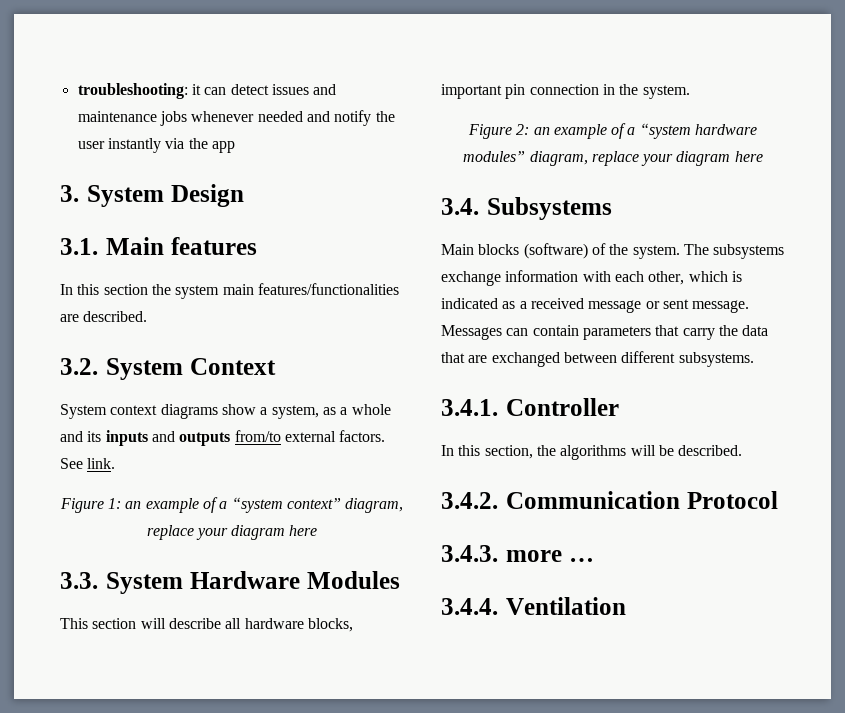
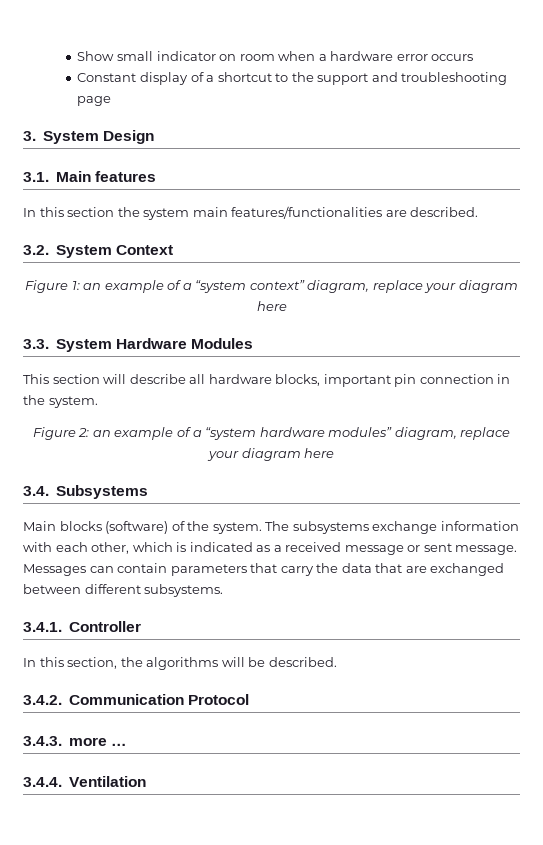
[77,83,337,99] [77,110,395,126] [77,138,235,153] troubleshooting: it can detect issues and maintenance jobs whenever needed and notify the user instantly via the app -> [77,51,474,61] [77,72,508,85] [77,96,112,106] Show small indicator on room when a hardware error occurs // Constant display of a shortcut to the support and troubleshooting page
[60,404,391,419] [60,430,386,446] [60,458,116,469] // System context diagrams show a system, as a whole and its inputs and outputs from/to external factors. See link. -> (173, 250) none

